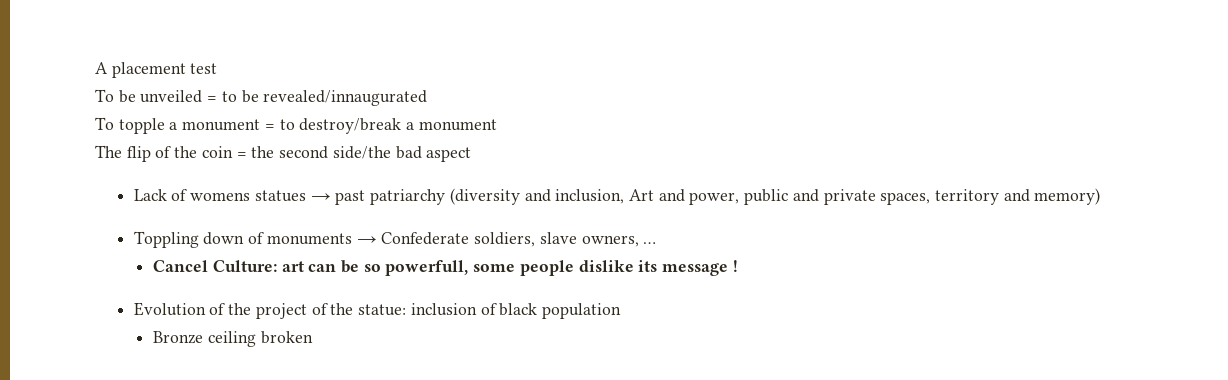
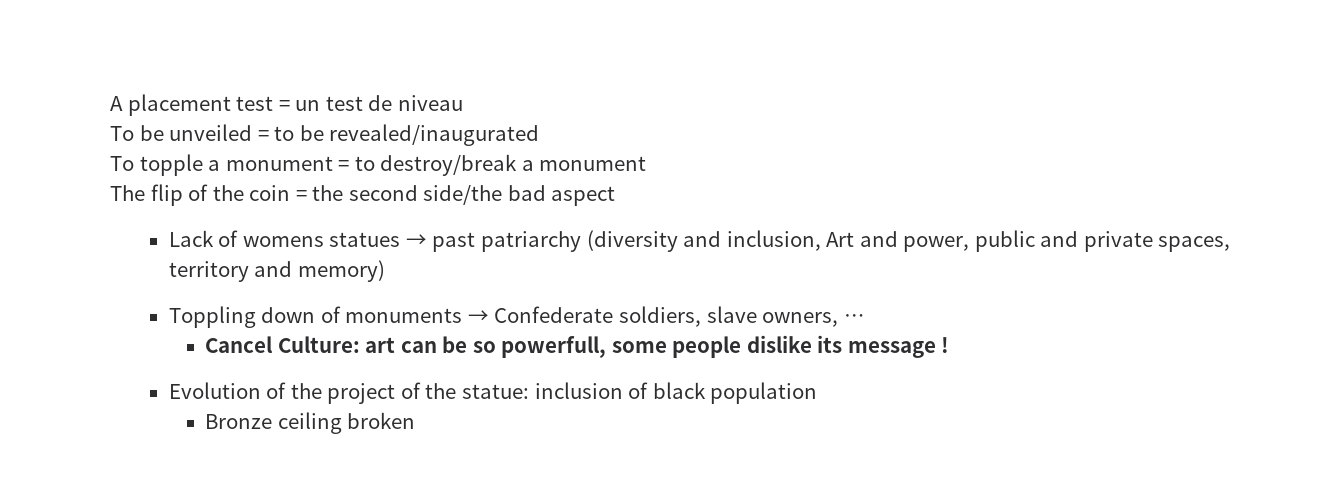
(218, 68) none -> [278,95,463,111] = un test de niveau
[263,90,428,106] revealed/innaugurated -> [329,124,540,146] revealed/inaugurated

